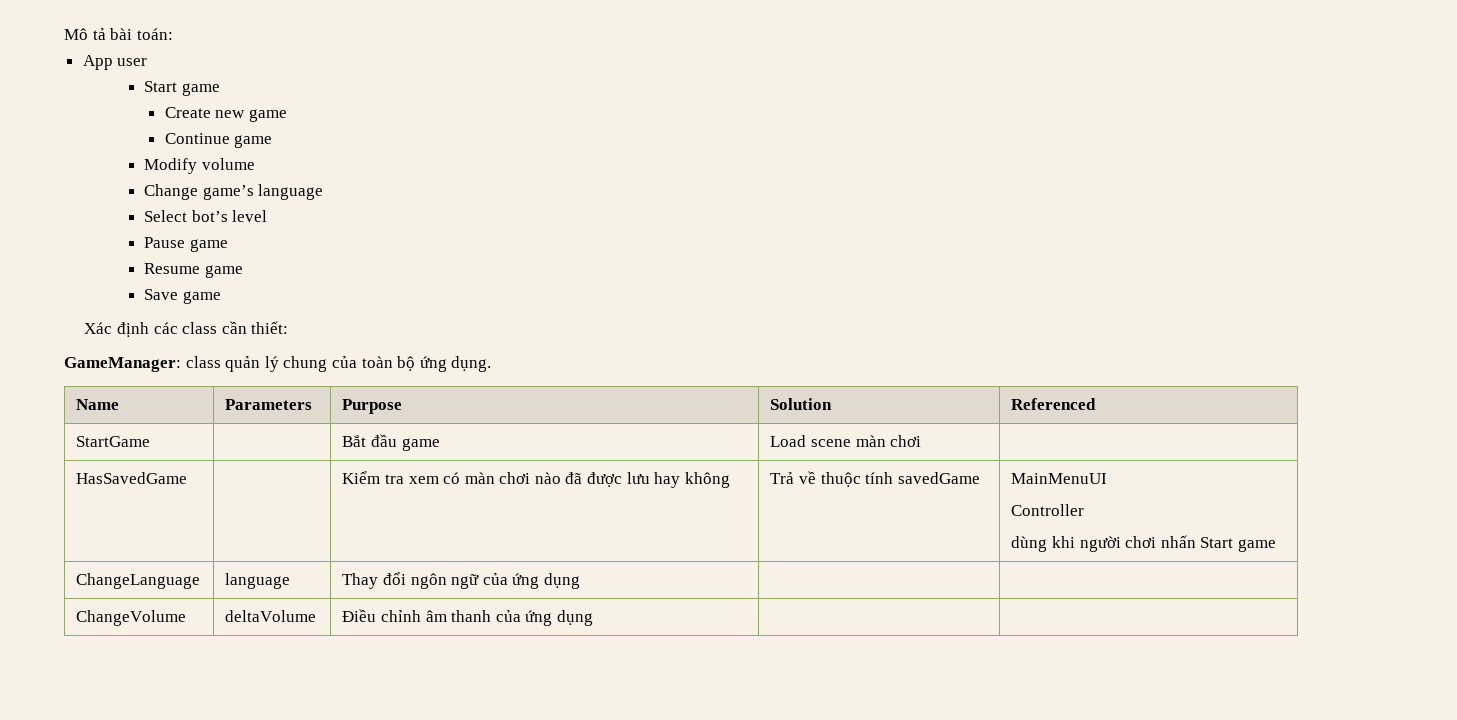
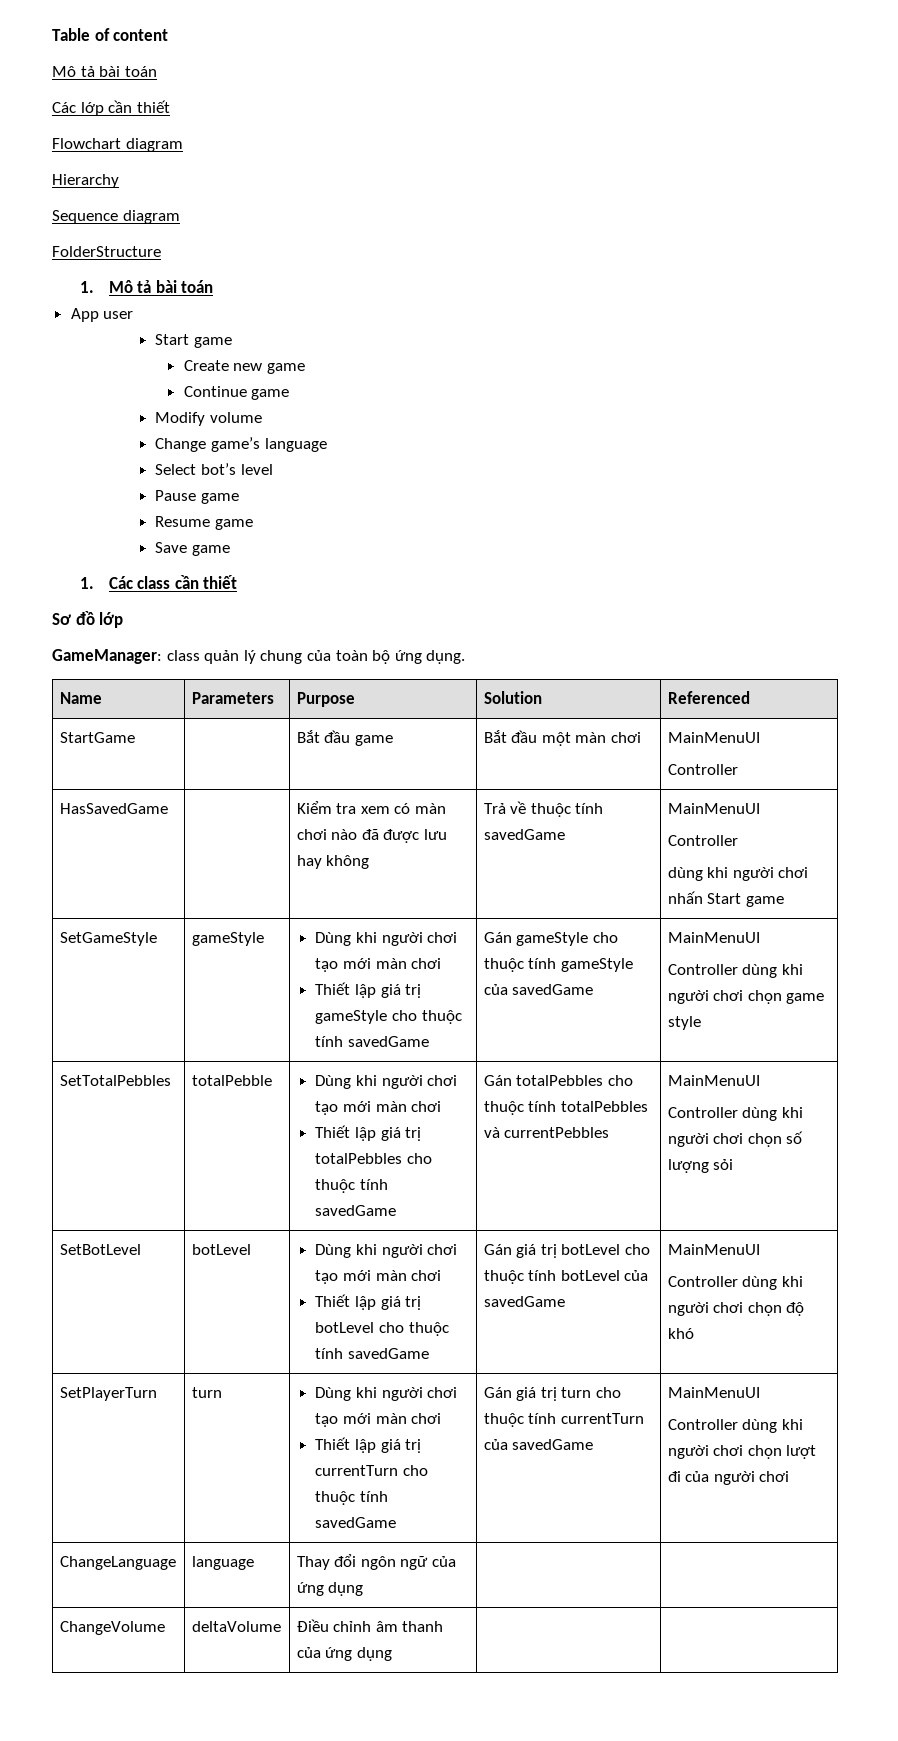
[64,28,173,40] Mô tả bài toán: -> [52,28,169,41] [52,66,157,77] [52,100,170,116] [52,138,183,152] [52,174,119,188] [52,210,180,224] [52,246,161,257] [80,280,214,293] Table of content // Mô tả bài toán // Các lớp cần thiết // Flowchart diagram // Hierarchy // Sequence diagram // FolderStructure // 1. Mô tả bài toán
[84,321,289,337] Xác định các class cần thiết: -> [80,575,238,589] [52,611,124,628] 1. Các class cần thiết // Sơ đồ lớp
[770,435,851,447] Load scene -> [483,730,571,746] Bắt đầu một
(922, 441) none -> [667,732,760,743] [667,764,738,775] MainMenuUI // Controller
(1276, 545) none -> [59,932,157,946] [191,932,264,946] [315,932,458,946] [315,958,442,972] [315,982,422,998] [315,1010,462,1024] [315,1036,429,1047] [483,932,618,946] [483,958,633,972] [483,984,594,995] [667,932,760,943] [667,964,803,978] [667,990,825,1004] [667,1016,701,1030] [59,1075,171,1086] [191,1075,272,1086] [315,1075,458,1089] [315,1101,442,1115] [315,1125,422,1141] [315,1153,432,1164] [315,1179,388,1193] [315,1205,397,1216] [483,1075,633,1086] [483,1101,648,1115] [483,1127,610,1138] [667,1075,760,1086] [667,1107,803,1121] [667,1131,804,1147] [667,1159,734,1173] [59,1244,141,1255] [191,1244,251,1255] [315,1244,458,1258] [315,1270,442,1284] [315,1294,422,1310] [315,1322,449,1336] [315,1348,429,1359] [483,1244,651,1258] [483,1270,649,1284] [483,1296,565,1307] [667,1244,760,1255] [667,1276,803,1290] [667,1302,805,1316] [667,1328,694,1339] [59,1387,157,1401] [191,1387,222,1398] [315,1387,458,1401] [315,1413,442,1427] [315,1437,422,1453] [315,1465,428,1476] [315,1491,388,1505] [315,1517,397,1528] [483,1387,622,1401] [483,1413,644,1427] [483,1439,594,1450] [667,1387,760,1398] [667,1419,803,1433] [667,1445,817,1459] [667,1471,790,1485] // SetGameStyle | gameStyle | Dùng khi người chơi tạo mới màn chơi // Thiết lập giá trị gameStyle cho thuộc tính savedGame | Gán gameStyle cho thuộc tính gameStyle của savedGame | MainMenuUI // Controller dùng khi người chơi chọn game style // SetTotalPebbles | totalPebble | Dùng khi người chơi tạo mới màn chơi // Thiết lập giá trị totalPebbles cho thuộc tính savedGame | Gán totalPebbles cho thuộc tính totalPebbles và currentPebbles | MainMenuUI // Controller dùng khi người chơi chọn số lượng sỏi // SetBotLevel | botLevel | Dùng khi người chơi tạo mới màn chơi // Thiết lập giá trị botLevel cho thuộc tính savedGame | Gán giá trị botLevel cho thuộc tính botLevel của savedGame | MainMenuUI // Controller dùng khi người chơi chọn độ khó // SetPlayerTurn | turn | Dùng khi người chơi tạo mới màn chơi // Thiết lập giá trị currentTurn cho thuộc tính savedGame | Gán giá trị turn cho thuộc tính currentTurn của savedGame | MainMenuUI // Controller dùng khi người chơi chọn lượt đi của người chơi

